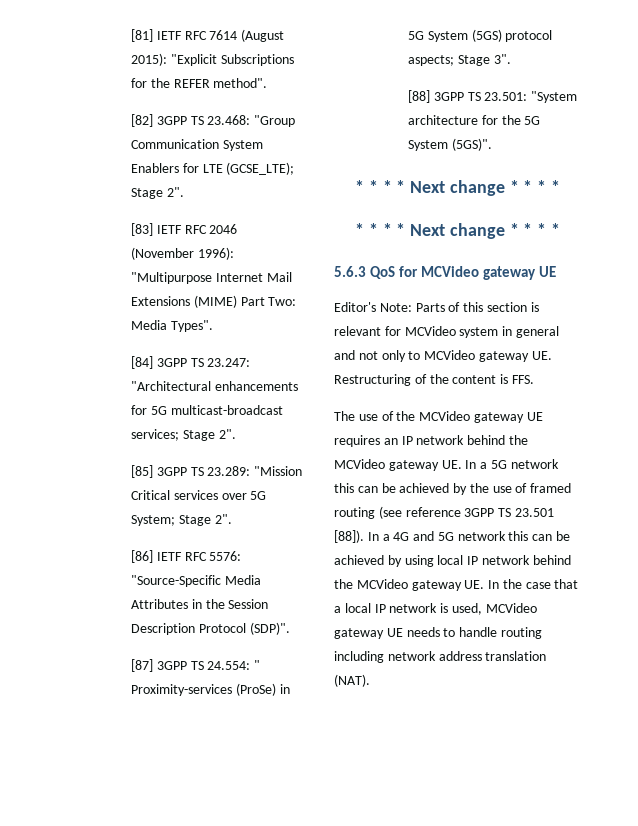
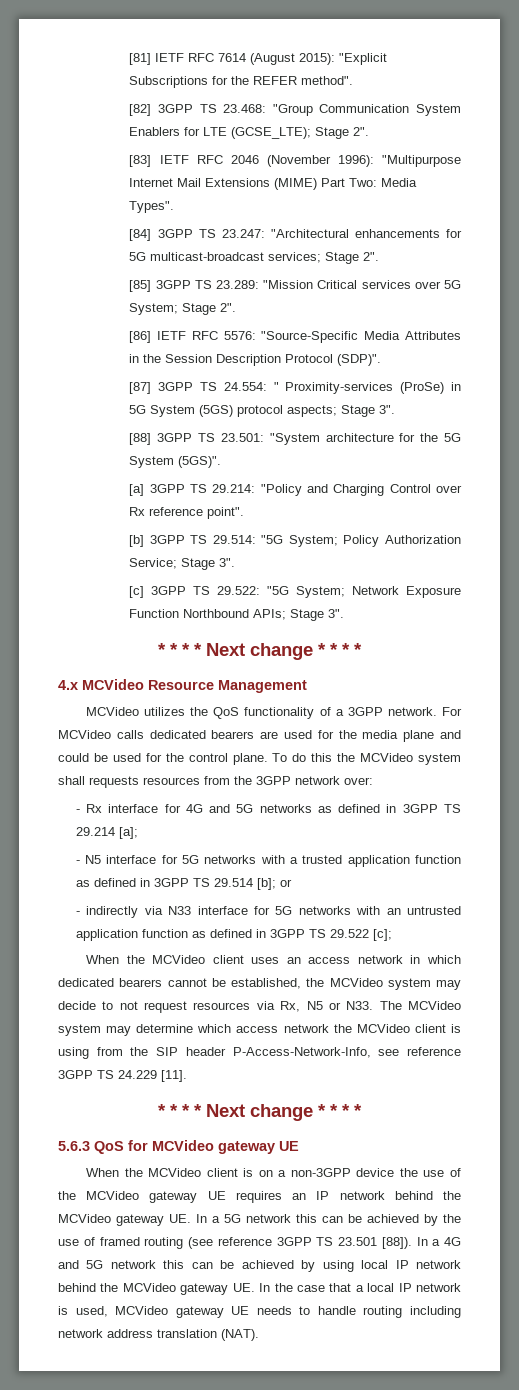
(492, 144) none -> [129,484,462,496] [129,507,245,519] [129,535,461,547] [129,558,236,570] [129,586,461,598] [129,609,345,621] // [a] 3GPP TS 29.214: "Policy and Charging Control over Rx reference point". // [b] 3GPP TS 29.514: "5G System; Policy Authorization Service; Stage 3". // [c] 3GPP TS 29.522: "5G System; Network Exposure Function Northbound APIs; Stage 3".
(560, 186) none -> [58,679,307,693] [86,707,463,719] [58,730,462,742] [58,753,462,765] [58,776,373,788] [75,804,462,813] [75,827,138,839] [75,855,461,867] [75,878,292,890] [75,906,461,918] [75,929,392,941] [86,955,461,964] [58,978,461,990] [58,1001,462,1013] [58,1024,461,1036] [58,1047,461,1059] [58,1070,187,1082] // 4.x MCVideo Resource Management // MCVideo utilizes the QoS functionality of a 3GPP network. For MCVideo calls dedicated bearers are used for the media plane and could be used for the control plane. To do this the MCVideo system shall requests resources from the 3GPP network over: // - Rx interface for 4G and 5G networks as defined in 3GPP TS 29.214 [a]; // - N5 interface for 5G networks with a trusted application function as defined in 3GPP TS 29.514 [b]; or // - indirectly via N33 interface for 5G networks with an untrusted application function as defined in 3GPP TS 29.522 [c]; // When the MCVideo client uses an access network in which dedicated bearers cannot be established, the MCVideo system may decide to not request resources via Rx, N5 or N33. The MCVideo system may determine which access network the MCVideo client is using from the SIP header P-Access-Network-Info, see reference 3GPP TS 24.229 [11].
[334,302,539,312] [334,326,559,338] [334,350,552,362] [334,374,534,386] [334,411,355,421] Editor's Note: Parts of this section is relevant for MCVideo system in general and not only to MCVideo gateway UE. Restructuring of the content is FFS. // The -> [86,1168,418,1177] When the MCVideo client is on a non-3GPP device the

